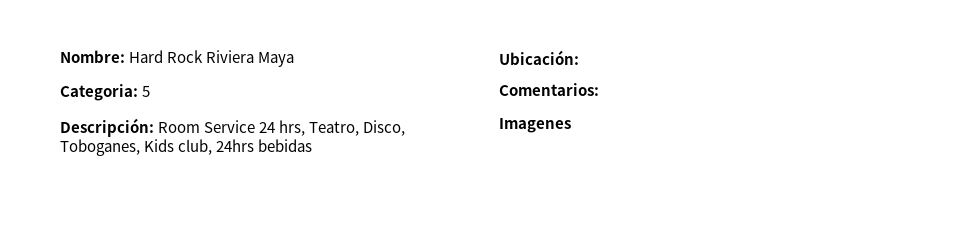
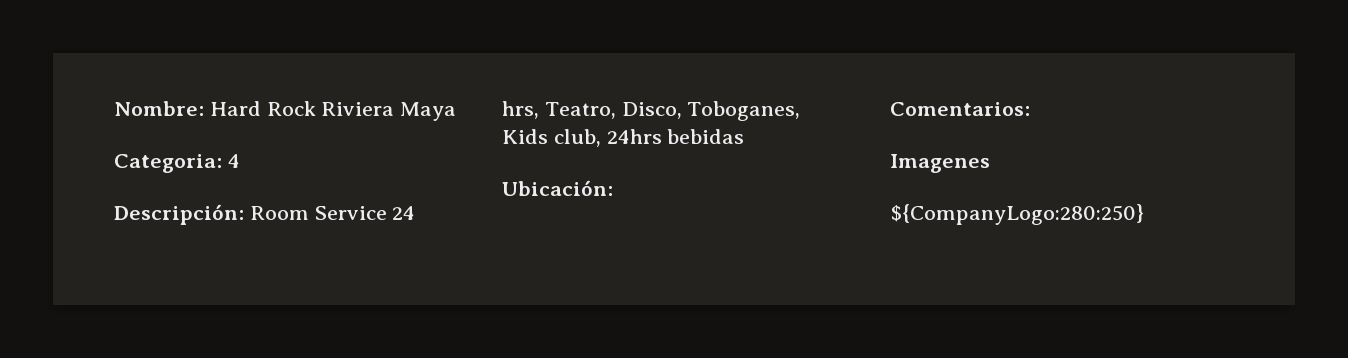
[142,86,151,97] 5 -> [227,154,240,168] 4
(571, 125) none -> [890,204,1144,225] // ${CompanyLogo:280:250}

